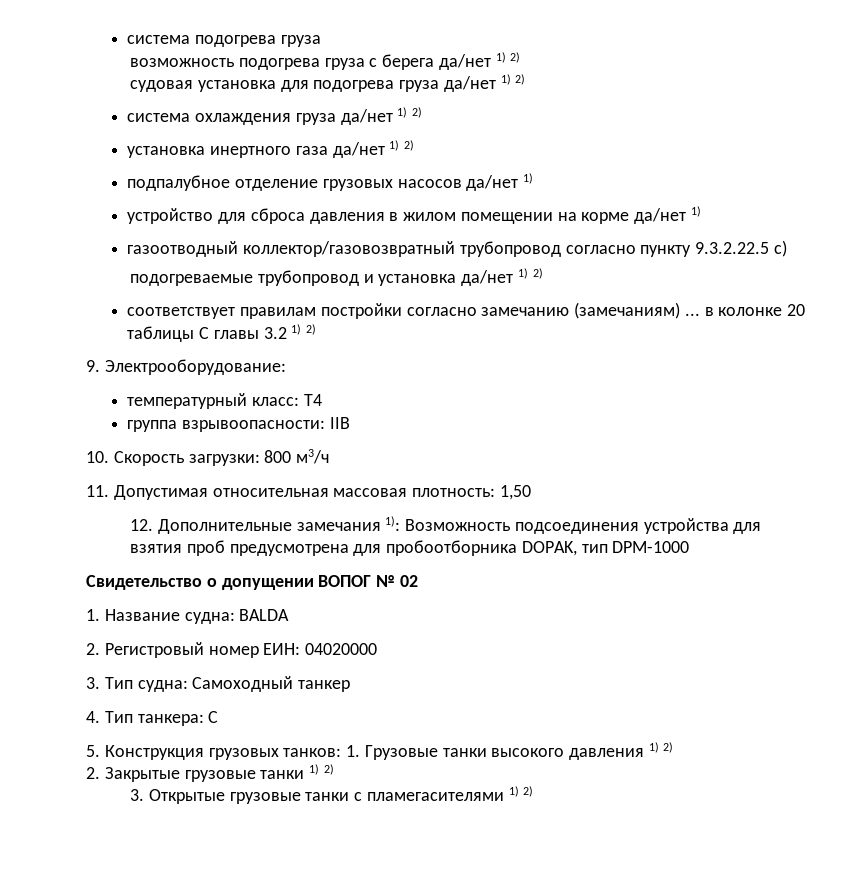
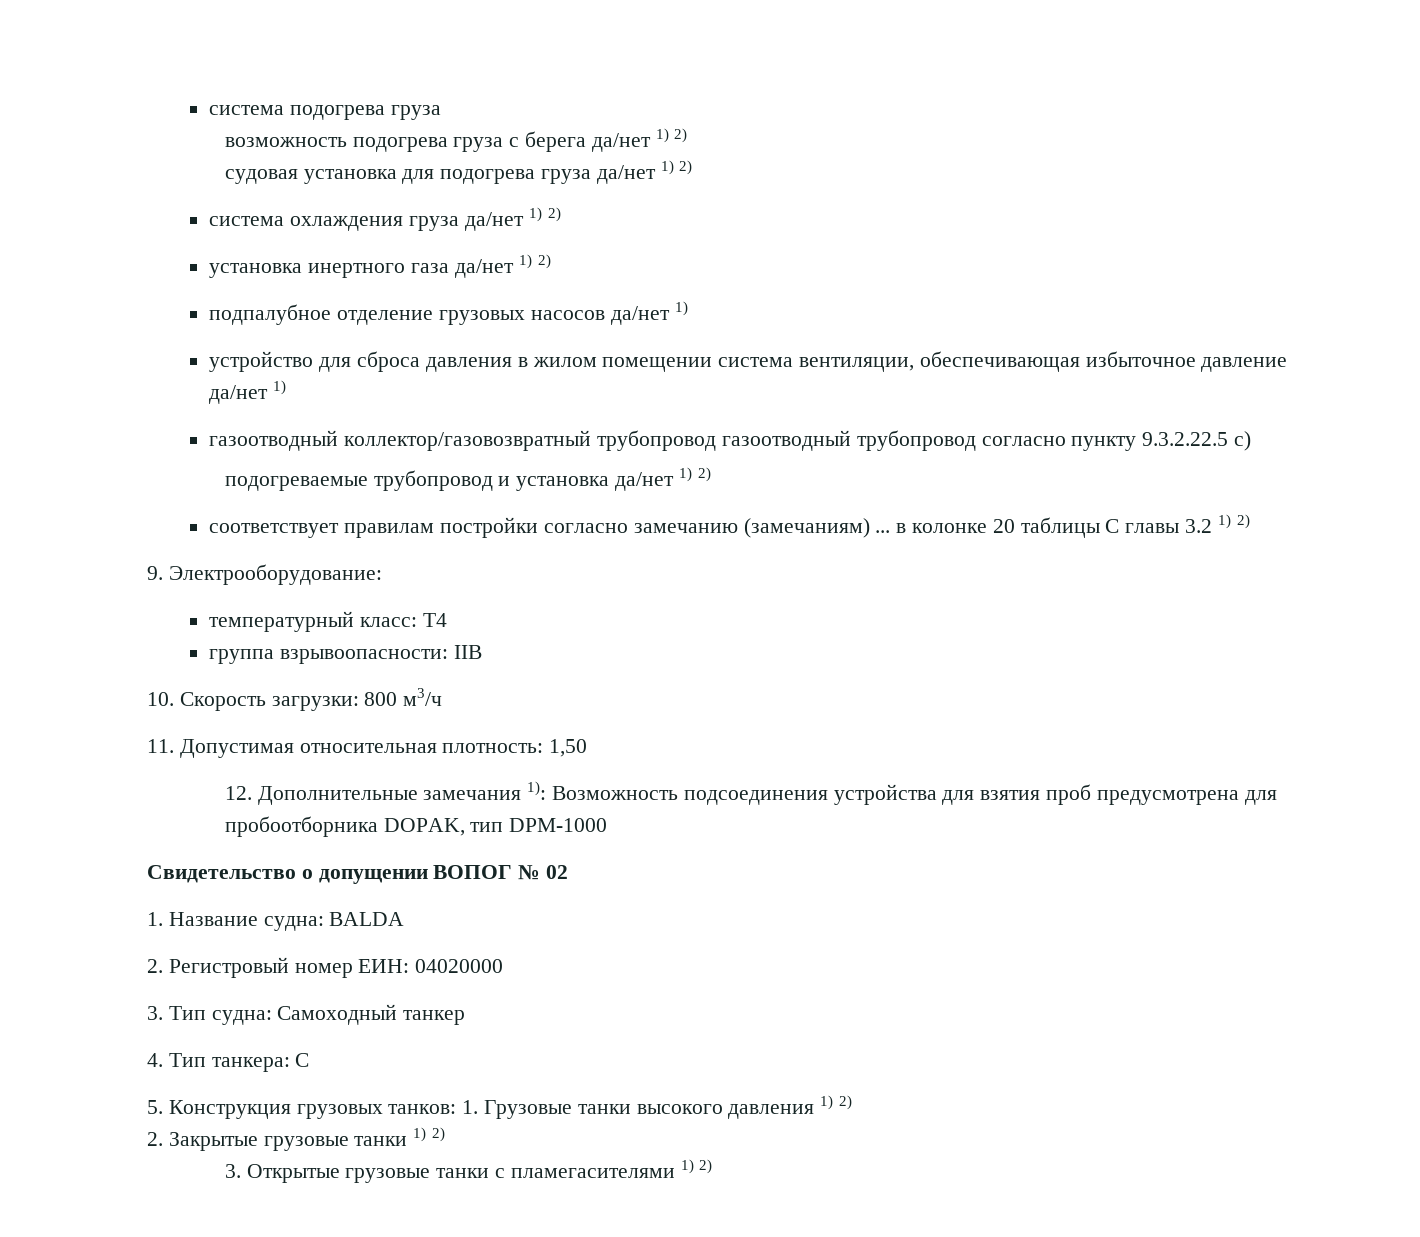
[557,212,630,224] на корме -> [718,351,1288,372] система вентиляции, обеспечивающая избыточное давление
(561, 249) none -> [721,430,976,451] газоотводный трубопровод
[333,488,408,497] массовая -> (437, 748) none

